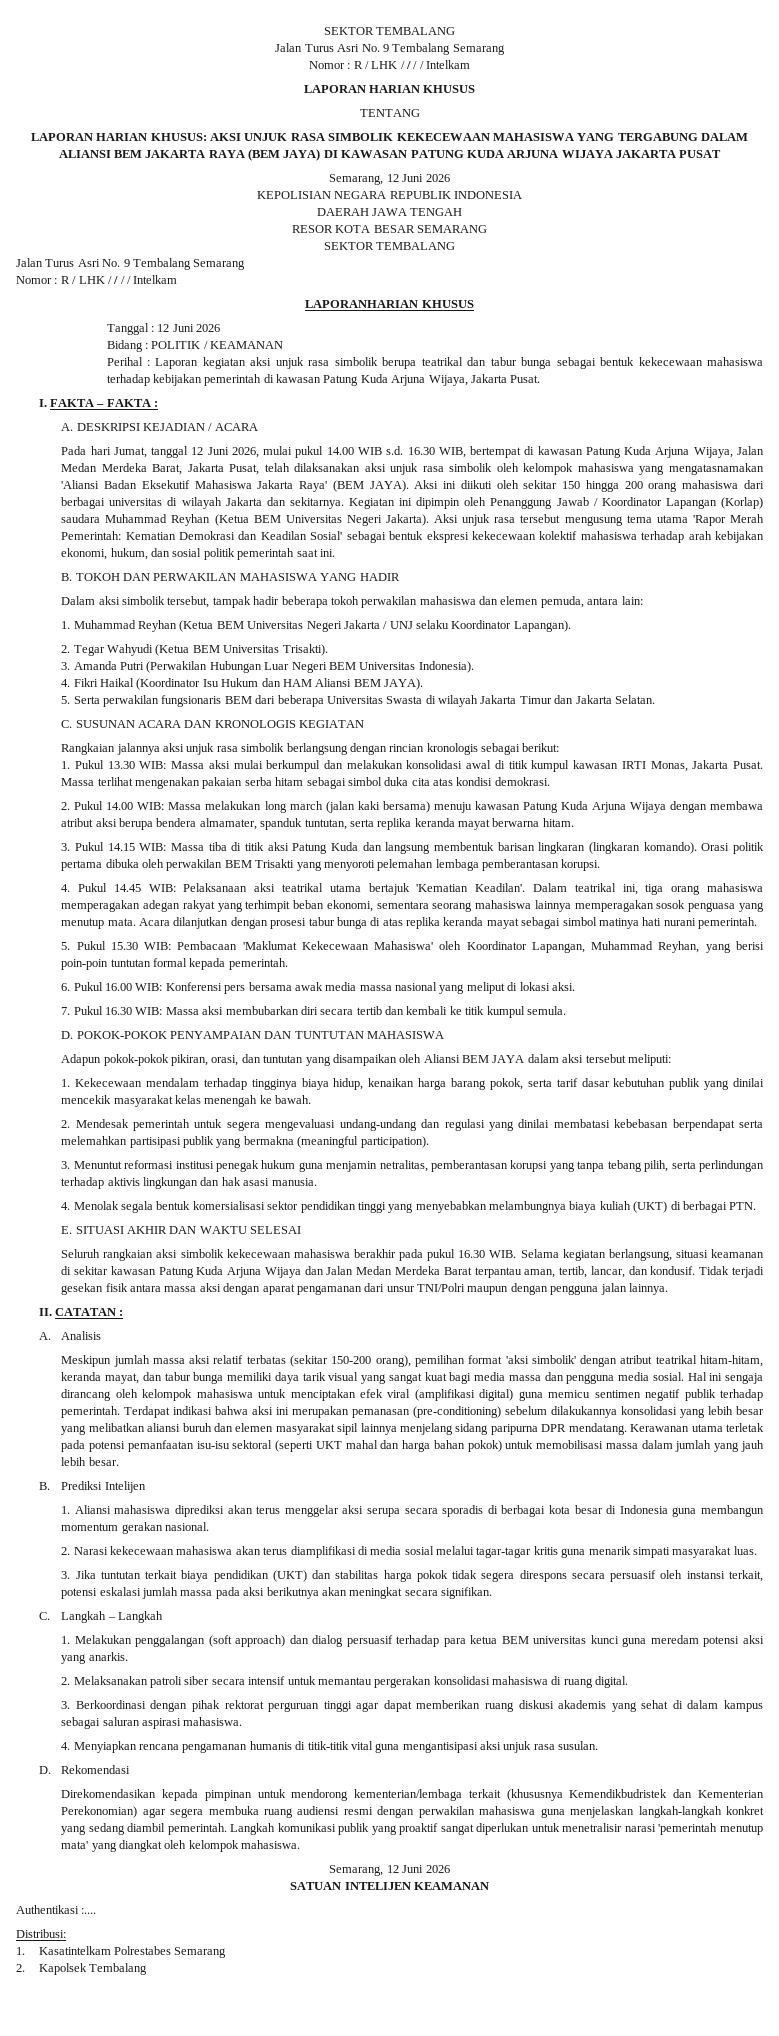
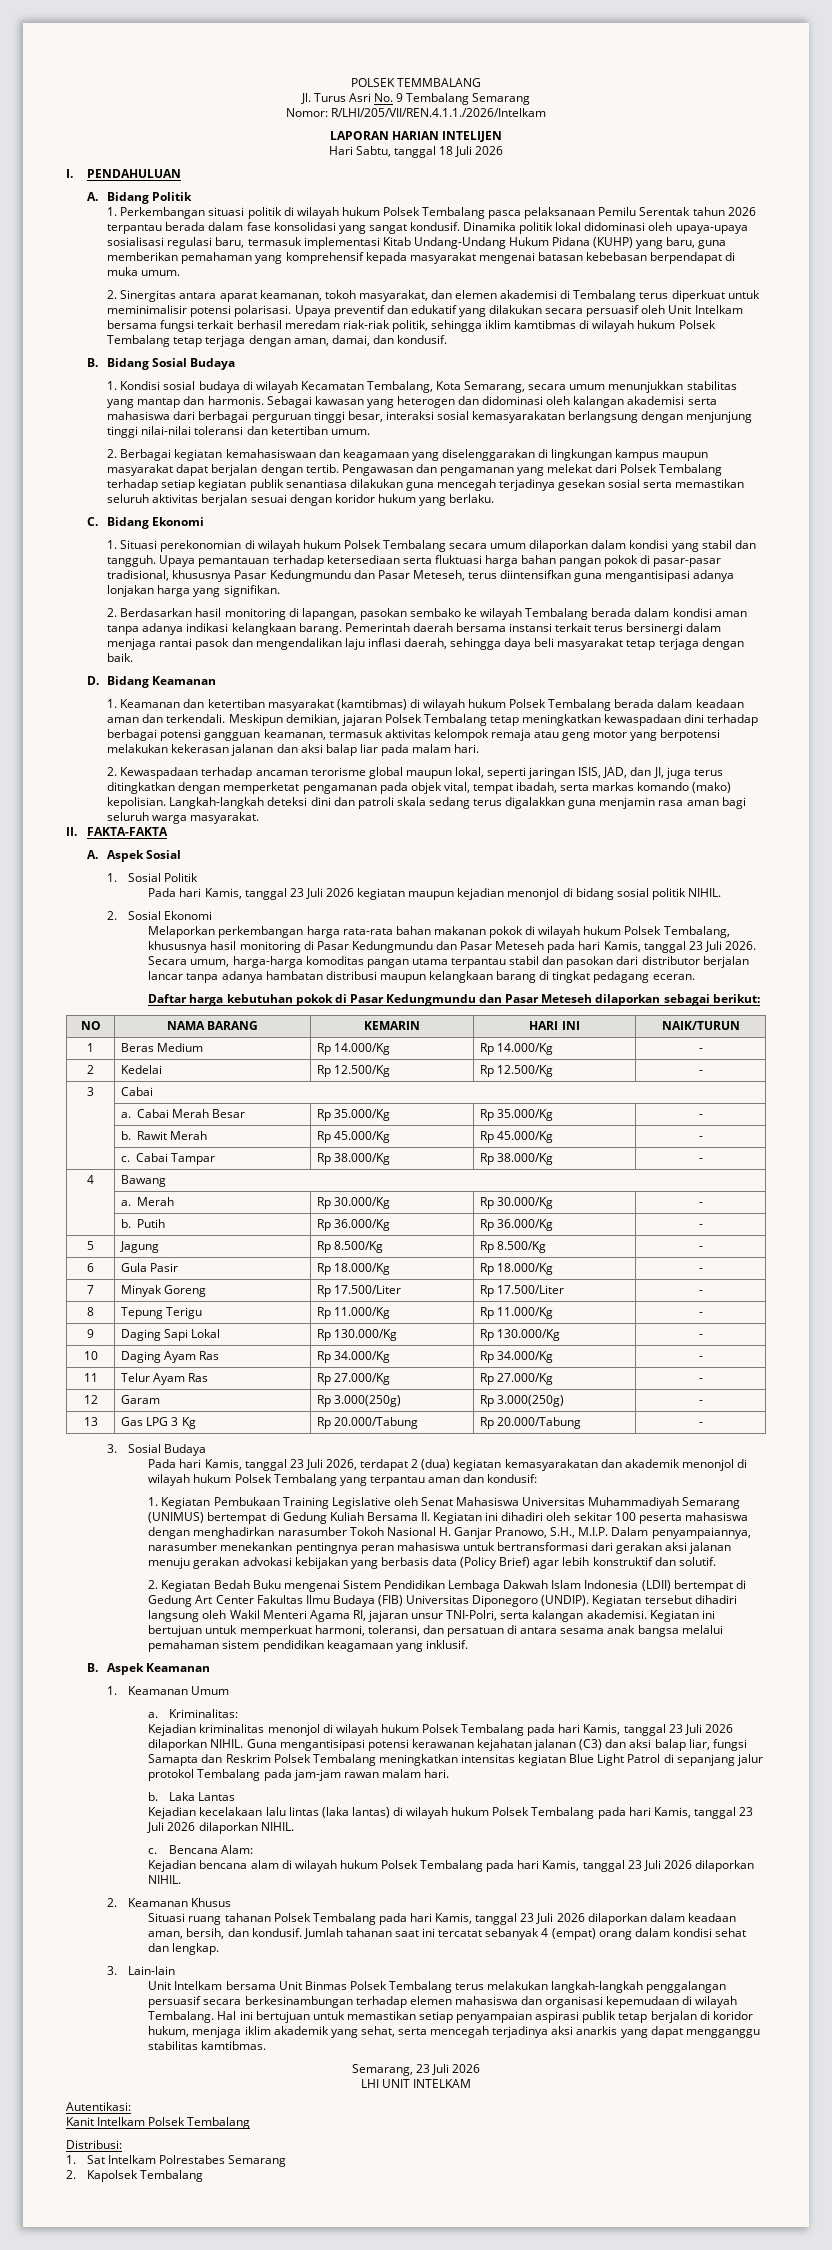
[323,27,456,35] [275,43,505,55] [308,60,471,69] [303,85,476,93] [359,109,420,117] [30,133,749,141] [58,149,722,161] [329,174,450,185] [256,191,523,199] [316,208,463,216] [291,225,488,233] [323,242,456,250] [16,258,246,270] [16,275,178,284] [305,300,474,308] [106,323,221,335] [106,340,284,352] [106,357,763,369] [106,374,541,386] [38,399,159,407] [61,423,258,431] [61,446,765,458] [61,463,765,475] [61,480,764,492] [61,497,764,509] [61,514,765,526] [61,531,764,543] [61,548,335,560] [61,573,400,581] [61,596,643,608] [61,620,571,632] [61,644,328,656] [61,661,474,673] [61,678,424,690] [61,695,655,707] [61,720,365,728] [61,743,560,755] [61,760,763,772] [61,777,550,789] [61,801,764,813] [61,818,574,830] [61,842,765,854] [61,859,601,871] [61,883,764,895] [61,900,764,912] [61,917,758,929] [61,941,764,953] [61,958,288,970] [61,982,575,994] [61,1006,566,1018] [61,1031,445,1039] [61,1054,671,1066] [61,1078,764,1090] [61,1095,312,1107] [61,1119,763,1131] [61,1136,429,1148] [61,1160,765,1172] [61,1177,317,1189] [61,1201,757,1213] [61,1226,302,1234] [61,1249,764,1261] [61,1266,764,1278] [61,1283,668,1295] [38,1308,124,1316] [38,1331,102,1340] [61,1355,764,1367] [61,1372,764,1384] [61,1389,763,1401] [61,1406,765,1418] [61,1423,765,1435] [61,1440,764,1452] [61,1457,119,1466] [38,1481,146,1493] [61,1505,764,1517] [61,1522,210,1534] [61,1546,757,1558] [61,1570,763,1582] [61,1587,493,1599] [38,1611,164,1623] [61,1635,765,1647] [61,1652,128,1664] [61,1676,629,1688] [61,1700,763,1712] [61,1717,243,1729] [61,1741,599,1753] [38,1765,131,1774] [61,1789,764,1801] [61,1806,764,1818] [61,1823,764,1835] [61,1840,301,1852] [329,1865,450,1876] [290,1882,489,1890] [16,1905,97,1914] SEKTOR TEMBALANG // Jalan Turus Asri No. 9 Tembalang Semarang // Nomor : R / LHK / / / / Intelkam // LAPORAN HARIAN KHUSUS // TENTANG // LAPORAN HARIAN KHUSUS: AKSI UNJUK RASA SIMBOLIK KEKECEWAAN MAHASISWA YANG TERGABUNG DALAM ALIANSI BEM JAKARTA RAYA (BEM JAYA) DI KAWASAN PATUNG KUDA ARJUNA WIJAYA JAKARTA PUSAT // Semarang, 12 Juni 2026 // KEPOLISIAN NEGARA REPUBLIK INDONESIA // DAERAH JAWA TENGAH // RESOR KOTA BESAR SEMARANG // SEKTOR TEMBALANG // Jalan Turus Asri No. 9 Tembalang Semarang // Nomor : R / LHK / / / / Intelkam // LAPORANHARIAN KHUSUS // Tanggal : 12 Juni 2026 // Bidang : POLITIK / KEAMANAN // Perihal : Laporan kegiatan aksi unjuk rasa simbolik berupa teatrikal dan tabur bunga sebagai bentuk kekecewaan mahasiswa terhadap kebijakan pemerintah di kawasan Patung Kuda Arjuna Wijaya, Jakarta Pusat. // I. FAKTA – FAKTA : // A. DESKRIPSI KEJADIAN / ACARA // Pada hari Jumat, tanggal 12 Juni 2026, mulai pukul 14.00 WIB s.d. 16.30 WIB, bertempat di kawasan Patung Kuda Arjuna Wijaya, Jalan Medan Merdeka Barat, Jakarta Pusat, telah dilaksanakan aksi unjuk rasa simbolik oleh kelompok mahasiswa yang mengatasnamakan 'Aliansi Badan Eksekutif Mahasiswa Jakarta Raya' (BEM JAYA). Aksi ini diikuti oleh sekitar 150 hingga 200 orang mahasiswa dari berbagai universitas di wilayah Jakarta dan sekitarnya. Kegiatan ini dipimpin oleh Penanggung Jawab / Koordinator Lapangan (Korlap) saudara Muhammad Reyhan (Ketua BEM Universitas Negeri Jakarta). Aksi unjuk rasa tersebut mengusung tema utama 'Rapor Merah Pemerintah: Kematian Demokrasi dan Keadilan Sosial' sebagai bentuk ekspresi kekecewaan kolektif mahasiswa terhadap arah kebijakan ekonomi, hukum, dan sosial politik pemerintah saat ini. // B. TOKOH DAN PERWAKILAN MAHASISWA YANG HADIR // Dalam aksi simbolik tersebut, tampak hadir beberapa tokoh perwakilan mahasiswa dan elemen pemuda, antara lain: // 1. Muhammad Reyhan (Ketua BEM Universitas Negeri Jakarta / UNJ selaku Koordinator Lapangan). // 2. Tegar Wahyudi (Ketua BEM Universitas Trisakti). // 3. Amanda Putri (Perwakilan Hubungan Luar Negeri BEM Universitas Indonesia). // 4. Fikri Haikal (Koordinator Isu Hukum dan HAM Aliansi BEM JAYA). // 5. Serta perwakilan fungsionaris BEM dari beberapa Universitas Swasta di wilayah Jakarta Timur dan Jakarta Selatan. // C. SUSUNAN ACARA DAN KRONOLOGIS KEGIATAN // Rangkaian jalannya aksi unjuk rasa simbolik berlangsung dengan rincian kronologis sebagai berikut: // 1. Pukul 13.30 WIB: Massa aksi mulai berkumpul dan melakukan konsolidasi awal di titik kumpul kawasan IRTI Monas, Jakarta Pusat. Massa terlihat mengenakan pakaian serba hitam sebagai simbol duka cita atas kondisi demokrasi. // 2. Pukul 14.00 WIB: Massa melakukan long march (jalan kaki bersama) menuju kawasan Patung Kuda Arjuna Wijaya dengan membawa atribut aksi berupa bendera almamater, spanduk tuntutan, serta replika keranda mayat berwarna hitam. // 3. Pukul 14.15 WIB: Massa tiba di titik aksi Patung Kuda dan langsung membentuk barisan lingkaran (lingkaran komando). Orasi politik pertama dibuka oleh perwakilan BEM Trisakti yang menyoroti pelemahan lembaga pemberantasan korupsi. // 4. Pukul 14.45 WIB: Pelaksanaan aksi teatrikal utama bertajuk 'Kematian Keadilan'. Dalam teatrikal ini, tiga orang mahasiswa memperagakan adegan rakyat yang terhimpit beban ekonomi, sementara seorang mahasiswa lainnya memperagakan sosok penguasa yang menutup mata. Acara dilanjutkan dengan prosesi tabur bunga di atas replika keranda mayat sebagai simbol matinya hati nurani pemerintah. // 5. Pukul 15.30 WIB: Pembacaan 'Maklumat Kekecewaan Mahasiswa' oleh Koordinator Lapangan, Muhammad Reyhan, yang berisi poin-poin tuntutan formal kepada pemerintah. // 6. Pukul 16.00 WIB: Konferensi pers bersama awak media massa nasional yang meliput di lokasi aksi. // 7. Pukul 16.30 WIB: Massa aksi membubarkan diri secara tertib dan kembali ke titik kumpul semula. // D. POKOK-POKOK PENYAMPAIAN DAN TUNTUTAN MAHASISWA // Adapun pokok-pokok pikiran, orasi, dan tuntutan yang disampaikan oleh Aliansi BEM JAYA dalam aksi tersebut meliputi: // 1. Kekecewaan mendalam terhadap tingginya biaya hidup, kenaikan harga barang pokok, serta tarif dasar kebutuhan publik yang dinilai mencekik masyarakat kelas menengah ke bawah. // 2. Mendesak pemerintah untuk segera mengevaluasi undang-undang dan regulasi yang dinilai membatasi kebebasan berpendapat serta melemahkan partisipasi publik yang bermakna (meaningful participation). // 3. Menuntut reformasi institusi penegak hukum guna menjamin netralitas, pemberantasan korupsi yang tanpa tebang pilih, serta perlindungan terhadap aktivis lingkungan dan hak asasi manusia. // 4. Menolak segala bentuk komersialisasi sektor pendidikan tinggi yang menyebabkan melambungnya biaya kuliah (UKT) di berbagai PTN. // E. SITUASI AKHIR DAN WAKTU SELESAI // Seluruh rangkaian aksi simbolik kekecewaan mahasiswa berakhir pada pukul 16.30 WIB. Selama kegiatan berlangsung, situasi keamanan di sekitar kawasan Patung Kuda Arjuna Wijaya dan Jalan Medan Merdeka Barat terpantau aman, tertib, lancar, dan kondusif. Tidak terjadi gesekan fisik antara massa aksi dengan aparat pengamanan dari unsur TNI/Polri maupun dengan pengguna jalan lainnya. // II. CATATAN : // A. Analisis // Meskipun jumlah massa aksi relatif terbatas (sekitar 150-200 orang), pemilihan format 'aksi simbolik' dengan atribut teatrikal hitam-hitam, keranda mayat, dan tabur bunga memiliki daya tarik visual yang sangat kuat bagi media massa dan pengguna media sosial. Hal ini sengaja dirancang oleh kelompok mahasiswa untuk menciptakan efek viral (amplifikasi digital) guna memicu sentimen negatif publik terhadap pemerintah. Terdapat indikasi bahwa aksi ini merupakan pemanasan (pre-conditioning) sebelum dilakukannya konsolidasi yang lebih besar yang melibatkan aliansi buruh dan elemen masyarakat sipil lainnya menjelang sidang paripurna DPR mendatang. Kerawanan utama terletak pada potensi pemanfaatan isu-isu sektoral (seperti UKT mahal dan harga bahan pokok) untuk memobilisasi massa dalam jumlah yang jauh lebih besar. // B. Prediksi Intelijen // 1. Aliansi mahasiswa diprediksi akan terus menggelar aksi serupa secara sporadis di berbagai kota besar di Indonesia guna membangun momentum gerakan nasional. // 2. Narasi kekecewaan mahasiswa akan terus diamplifikasi di media sosial melalui tagar-tagar kritis guna menarik simpati masyarakat luas. // 3. Jika tuntutan terkait biaya pendidikan (UKT) dan stabilitas harga pokok tidak segera direspons secara persuasif oleh instansi terkait, potensi eskalasi jumlah massa pada aksi berikutnya akan meningkat secara signifikan. // C. Langkah – Langkah // 1. Melakukan penggalangan (soft approach) dan dialog persuasif terhadap para ketua BEM universitas kunci guna meredam potensi aksi yang anarkis. // 2. Melaksanakan patroli siber secara intensif untuk memantau pergerakan konsolidasi mahasiswa di ruang digital. // 3. Berkoordinasi dengan pihak rektorat perguruan tinggi agar dapat memberikan ruang diskusi akademis yang sehat di dalam kampus sebagai saluran aspirasi mahasiswa. // 4. Menyiapkan rencana pengamanan humanis di titik-titik vital guna mengantisipasi aksi unjuk rasa susulan. // D. Rekomendasi // Direkomendasikan kepada pimpinan untuk mendorong kementerian/lembaga terkait (khususnya Kemendikbudristek dan Kementerian Perekonomian) agar segera membuka ruang audiensi resmi dengan perwakilan mahasiswa guna menjelaskan langkah-langkah konkret yang sedang diambil pemerintah. Langkah komunikasi publik yang proaktif sangat diperlukan untuk menetralisir narasi 'pemerintah menutup mata' yang diangkat oleh kelompok mahasiswa. // Semarang, 12 Juni 2026 // SATUAN INTELIJEN KEAMANAN // Authentikasi :.... -> [350,78,482,87] [300,93,531,105] [285,108,547,117] [329,131,503,142] [328,146,504,158] [66,169,181,178] [86,192,193,204] [107,207,756,219] [107,222,748,234] [107,237,727,249] [107,252,736,264] [107,267,181,276] [107,290,760,302] [107,305,743,317] [107,320,716,332] [107,335,447,347] [86,358,236,370] [107,381,737,393] [107,396,717,408] [107,411,753,423] [107,426,370,438] [107,449,709,461] [107,464,723,476] [107,479,745,491] [107,494,495,506] [86,517,205,529] [107,540,756,552] [107,555,722,567] [107,570,735,582] [107,585,280,597] [107,608,747,620] [107,623,722,635] [107,638,744,650] [107,653,134,662] [86,676,217,688] [107,699,744,711] [107,714,759,726] [107,729,721,741] [107,744,480,756] [107,767,723,779] [107,782,732,794] [107,797,746,809] [107,812,260,824] [66,827,168,836] [86,850,182,862] [107,873,198,882] [148,888,721,900] [107,911,212,920] [148,926,730,938] [148,941,756,953] [148,956,749,968] [148,971,695,983] [148,994,760,1006] [80,1021,101,1030] [166,1021,259,1030] [364,1021,420,1030] [529,1021,580,1030] [661,1021,740,1030] [87,1043,94,1052] [121,1043,204,1052] [317,1043,391,1055] [480,1043,554,1055] [698,1048,703,1052] [87,1065,94,1074] [121,1065,163,1074] [317,1065,391,1077] [480,1065,554,1077] [698,1070,703,1074] [87,1087,94,1096] [121,1087,154,1096] [121,1109,246,1118] [317,1109,391,1121] [480,1109,554,1121] [698,1114,703,1118] [121,1131,208,1140] [317,1131,391,1143] [480,1131,554,1143] [698,1136,703,1140] [121,1153,216,1165] [317,1153,391,1165] [480,1153,554,1165] [698,1158,703,1162] [87,1175,94,1184] [121,1175,167,1187] [121,1197,174,1206] [317,1197,391,1209] [480,1197,554,1209] [698,1202,703,1206] [121,1219,165,1228] [317,1219,391,1231] [480,1219,554,1231] [698,1224,703,1228] [87,1241,94,1250] [120,1241,160,1253] [317,1241,384,1253] [480,1241,547,1253] [698,1246,703,1250] [87,1263,94,1272] [121,1263,179,1272] [317,1263,391,1275] [480,1263,554,1275] [698,1268,703,1272] [87,1285,94,1294] [121,1285,207,1297] [317,1285,402,1297] [480,1285,565,1297] [698,1290,703,1294] [87,1307,94,1316] [121,1307,203,1319] [317,1307,391,1319] [480,1307,554,1319] [698,1312,703,1316] [87,1329,94,1338] [121,1329,221,1341] [317,1329,398,1341] [480,1329,561,1341] [698,1334,703,1338] [83,1351,98,1360] [121,1351,220,1363] [317,1351,391,1363] [480,1351,554,1363] [698,1356,703,1360] [83,1373,98,1382] [121,1373,209,1385] [317,1373,391,1385] [480,1373,554,1385] [698,1378,703,1382] [83,1395,98,1404] [121,1395,161,1404] [317,1395,402,1407] [480,1395,565,1407] [698,1400,703,1404] [83,1417,98,1426] [121,1417,196,1429] [317,1417,419,1429] [480,1417,582,1429] [698,1422,703,1426] [107,1444,206,1456] [148,1459,747,1471] [148,1474,538,1486] [148,1497,741,1509] [148,1512,748,1524] [148,1527,751,1539] [148,1542,732,1554] [148,1557,716,1569] [148,1580,746,1592] [148,1595,737,1607] [148,1610,715,1622] [148,1625,723,1637] [148,1640,468,1652] [86,1663,211,1675] [107,1686,229,1695] [148,1709,238,1718] [148,1724,733,1736] [148,1739,747,1751] [148,1754,763,1766] [148,1769,449,1781] [148,1792,236,1801] [148,1807,753,1819] [147,1822,294,1834] [148,1845,254,1854] [148,1860,754,1872] [148,1875,182,1884] [107,1898,231,1907] [148,1913,736,1925] [148,1928,746,1940] [148,1943,220,1955] [107,1966,175,1975] [148,1981,727,1993] [148,1996,738,2008] [148,2011,753,2023] [148,2026,760,2038] [148,2041,267,2050] [351,2064,481,2076] [360,2079,472,2088] [66,2102,131,2111] [66,2117,251,2129] POLSEK TEMMBALANG // Jl. Turus Asri No. 9 Tembalang Semarang // Nomor: R/LHI/205/VII/REN.4.1.1./2026/Intelkam // LAPORAN HARIAN INTELIJEN // Hari Sabtu, tanggal 18 Juli 2026 // I. PENDAHULUAN // A. Bidang Politik // 1. Perkembangan situasi politik di wilayah hukum Polsek Tembalang pasca pelaksanaan Pemilu Serentak tahun 2026 terpantau berada dalam fase konsolidasi yang sangat kondusif. Dinamika politik lokal didominasi oleh upaya-upaya sosialisasi regulasi baru, termasuk implementasi Kitab Undang-Undang Hukum Pidana (KUHP) yang baru, guna memberikan pemahaman yang komprehensif kepada masyarakat mengenai batasan kebebasan berpendapat di muka umum. // 2. Sinergitas antara aparat keamanan, tokoh masyarakat, dan elemen akademisi di Tembalang terus diperkuat untuk meminimalisir potensi polarisasi. Upaya preventif dan edukatif yang dilakukan secara persuasif oleh Unit Intelkam bersama fungsi terkait berhasil meredam riak-riak politik, sehingga iklim kamtibmas di wilayah hukum Polsek Tembalang tetap terjaga dengan aman, damai, dan kondusif. // B. Bidang Sosial Budaya // 1. Kondisi sosial budaya di wilayah Kecamatan Tembalang, Kota Semarang, secara umum menunjukkan stabilitas yang mantap dan harmonis. Sebagai kawasan yang heterogen dan didominasi oleh kalangan akademisi serta mahasiswa dari berbagai perguruan tinggi besar, interaksi sosial kemasyarakatan berlangsung dengan menjunjung tinggi nilai-nilai toleransi dan ketertiban umum. // 2. Berbagai kegiatan kemahasiswaan dan keagamaan yang diselenggarakan di lingkungan kampus maupun masyarakat dapat berjalan dengan tertib. Pengawasan dan pengamanan yang melekat dari Polsek Tembalang terhadap setiap kegiatan publik senantiasa dilakukan guna mencegah terjadinya gesekan sosial serta memastikan seluruh aktivitas berjalan sesuai dengan koridor hukum yang berlaku. // C. Bidang Ekonomi // 1. Situasi perekonomian di wilayah hukum Polsek Tembalang secara umum dilaporkan dalam kondisi yang stabil dan tangguh. Upaya pemantauan terhadap ketersediaan serta fluktuasi harga bahan pangan pokok di pasar-pasar tradisional, khususnya Pasar Kedungmundu dan Pasar Meteseh, terus diintensifkan guna mengantisipasi adanya lonjakan harga yang signifikan. // 2. Berdasarkan hasil monitoring di lapangan, pasokan sembako ke wilayah Tembalang berada dalam kondisi aman tanpa adanya indikasi kelangkaan barang. Pemerintah daerah bersama instansi terkait terus bersinergi dalam menjaga rantai pasok dan mengendalikan laju inflasi daerah, sehingga daya beli masyarakat tetap terjaga dengan baik. // D. Bidang Keamanan // 1. Keamanan dan ketertiban masyarakat (kamtibmas) di wilayah hukum Polsek Tembalang berada dalam keadaan aman dan terkendali. Meskipun demikian, jajaran Polsek Tembalang tetap meningkatkan kewaspadaan dini terhadap berbagai potensi gangguan keamanan, termasuk aktivitas kelompok remaja atau geng motor yang berpotensi melakukan kekerasan jalanan dan aksi balap liar pada malam hari. // 2. Kewaspadaan terhadap ancaman terorisme global maupun lokal, seperti jaringan ISIS, JAD, dan JI, juga terus ditingkatkan dengan memperketat pengamanan pada objek vital, tempat ibadah, serta markas komando (mako) kepolisian. Langkah-langkah deteksi dini dan patroli skala sedang terus digalakkan guna menjamin rasa aman bagi seluruh warga masyarakat. // II. FAKTA-FAKTA // A. Aspek Sosial // 1. Sosial Politik // Pada hari Kamis, tanggal 23 Juli 2026 kegiatan maupun kejadian menonjol di bidang sosial politik NIHIL. // 2. Sosial Ekonomi // Melaporkan perkembangan harga rata-rata bahan makanan pokok di wilayah hukum Polsek Tembalang, khususnya hasil monitoring di Pasar Kedungmundu dan Pasar Meteseh pada hari Kamis, tanggal 23 Juli 2026. Secara umum, harga-harga komoditas pangan utama terpantau stabil dan pasokan dari distributor berjalan lancar tanpa adanya hambatan distribusi maupun kelangkaan barang di tingkat pedagang eceran. // Daftar harga kebutuhan pokok di Pasar Kedungmundu dan Pasar Meteseh dilaporkan sebagai berikut: // NO | NAMA BARANG | KEMARIN | HARI INI | NAIK/TURUN // 1 | Beras Medium | Rp 14.000/Kg | Rp 14.000/Kg | - // 2 | Kedelai | Rp 12.500/Kg | Rp 12.500/Kg | - // 3 | Cabai // | a. Cabai Merah Besar | Rp 35.000/Kg | Rp 35.000/Kg | - // | b. Rawit Merah | Rp 45.000/Kg | Rp 45.000/Kg | - // | c. Cabai Tampar | Rp 38.000/Kg | Rp 38.000/Kg | - // 4 | Bawang // | a. Merah | Rp 30.000/Kg | Rp 30.000/Kg | - // | b. Putih | Rp 36.000/Kg | Rp 36.000/Kg | - // 5 | Jagung | Rp 8.500/Kg | Rp 8.500/Kg | - // 6 | Gula Pasir | Rp 18.000/Kg | Rp 18.000/Kg | - // 7 | Minyak Goreng | Rp 17.500/Liter | Rp 17.500/Liter | - // 8 | Tepung Terigu | Rp 11.000/Kg | Rp 11.000/Kg | - // 9 | Daging Sapi Lokal | Rp 130.000/Kg | Rp 130.000/Kg | - // 10 | Daging Ayam Ras | Rp 34.000/Kg | Rp 34.000/Kg | - // 11 | Telur Ayam Ras | Rp 27.000/Kg | Rp 27.000/Kg | - // 12 | Garam | Rp 3.000(250g) | Rp 3.000(250g) | - // 13 | Gas LPG 3 Kg | Rp 20.000/Tabung | Rp 20.000/Tabung | - // 3. Sosial Budaya // Pada hari Kamis, tanggal 23 Juli 2026, terdapat 2 (dua) kegiatan kemasyarakatan dan akademik menonjol di wilayah hukum Polsek Tembalang yang terpantau aman dan kondusif: // 1. Kegiatan Pembukaan Training Legislative oleh Senat Mahasiswa Universitas Muhammadiyah Semarang (UNIMUS) bertempat di Gedung Kuliah Bersama II. Kegiatan ini dihadiri oleh sekitar 100 peserta mahasiswa dengan menghadirkan narasumber Tokoh Nasional H. Ganjar Pranowo, S.H., M.I.P. Dalam penyampaiannya, narasumber menekankan pentingnya peran mahasiswa untuk bertransformasi dari gerakan aksi jalanan menuju gerakan advokasi kebijakan yang berbasis data (Policy Brief) agar lebih konstruktif dan solutif. // 2. Kegiatan Bedah Buku mengenai Sistem Pendidikan Lembaga Dakwah Islam Indonesia (LDII) bertempat di Gedung Art Center Fakultas Ilmu Budaya (FIB) Universitas Diponegoro (UNDIP). Kegiatan tersebut dihadiri langsung oleh Wakil Menteri Agama RI, jajaran unsur TNI-Polri, serta kalangan akademisi. Kegiatan ini bertujuan untuk memperkuat harmoni, toleransi, dan persatuan di antara sesama anak bangsa melalui pemahaman sistem pendidikan keagamaan yang inklusif. // B. Aspek Keamanan // 1. Keamanan Umum // a. Kriminalitas: // Kejadian kriminalitas menonjol di wilayah hukum Polsek Tembalang pada hari Kamis, tanggal 23 Juli 2026 dilaporkan NIHIL. Guna mengantisipasi potensi kerawanan kejahatan jalanan (C3) dan aksi balap liar, fungsi Samapta dan Reskrim Polsek Tembalang meningkatkan intensitas kegiatan Blue Light Patrol di sepanjang jalur protokol Tembalang pada jam-jam rawan malam hari. // b. Laka Lantas // Kejadian kecelakaan lalu lintas (laka lantas) di wilayah hukum Polsek Tembalang pada hari Kamis, tanggal 23 Juli 2026 dilaporkan NIHIL. // c. Bencana Alam: // Kejadian bencana alam di wilayah hukum Polsek Tembalang pada hari Kamis, tanggal 23 Juli 2026 dilaporkan NIHIL. // 2. Keamanan Khusus // Situasi ruang tahanan Polsek Tembalang pada hari Kamis, tanggal 23 Juli 2026 dilaporkan dalam keadaan aman, bersih, dan kondusif. Jumlah tahanan saat ini tercatat sebanyak 4 (empat) orang dalam kondisi sehat dan lengkap. // 3. Lain-lain // Unit Intelkam bersama Unit Binmas Polsek Tembalang terus melakukan langkah-langkah penggalangan persuasif secara berkesinambungan terhadap elemen mahasiswa dan organisasi kepemudaan di wilayah Tembalang. Hal ini bertujuan untuk memastikan setiap penyampaian aspirasi publik tetap berjalan di koridor hukum, menjaga iklim akademik yang sehat, serta mencegah terjadinya aksi anarkis yang dapat mengganggu stabilitas kamtibmas. // Semarang, 23 Juli 2026 // LHI UNIT INTELKAM // Autentikasi: // Kanit Intelkam Polsek Tembalang
[38,1946,111,1955] Kasatintelkam -> [86,2155,156,2164] Sat Intelkam

